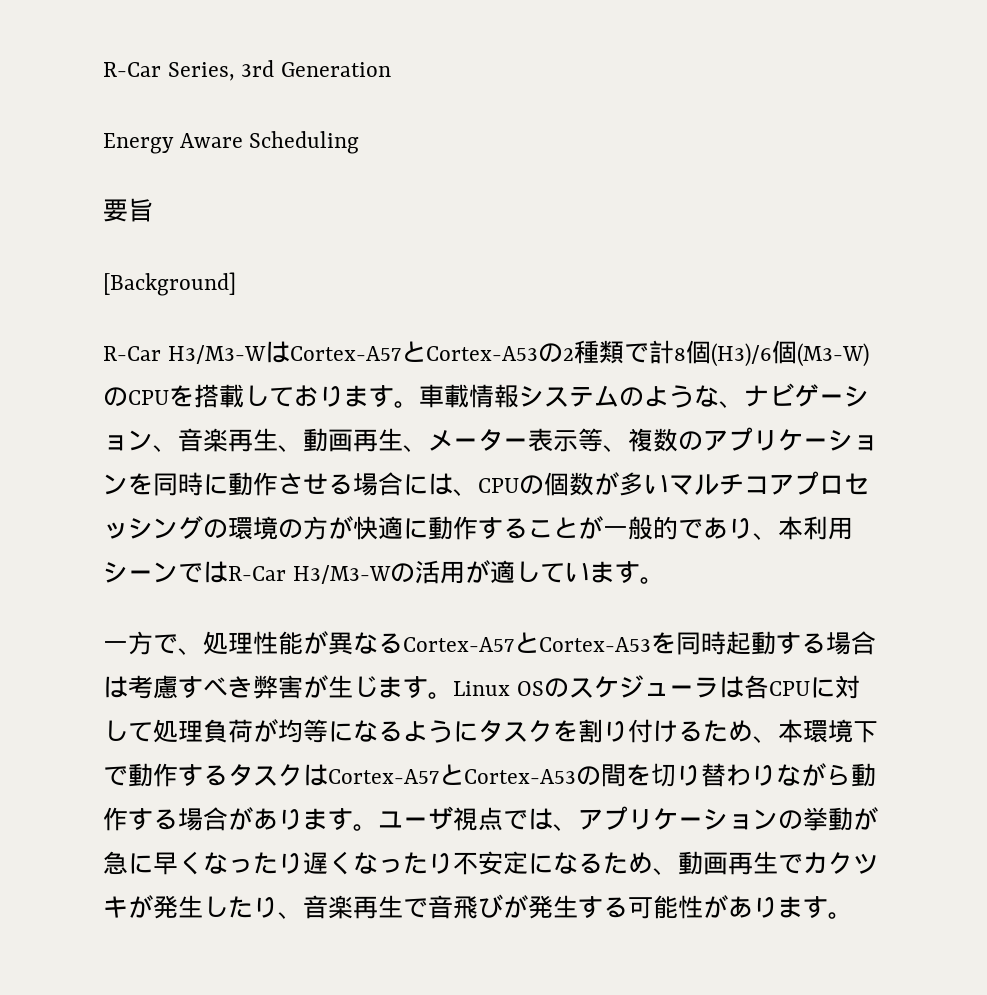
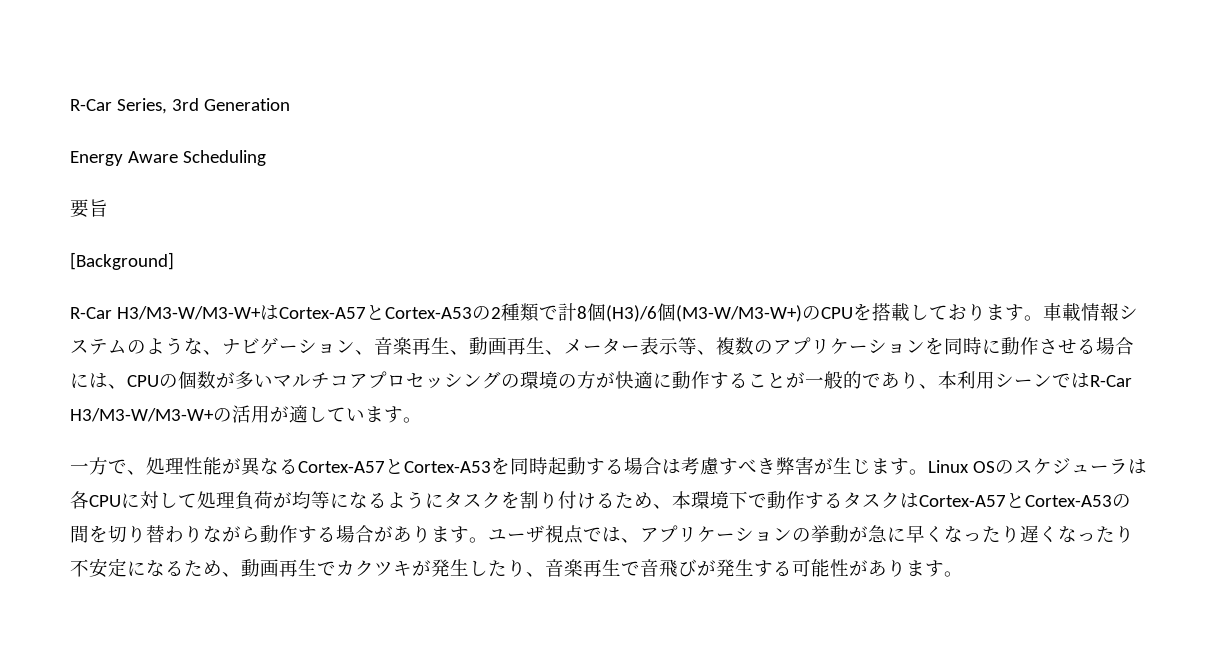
[167,345,266,364] H3/M3-W -> [116,306,261,320] H3/M3-W/M3-W+
[796,343,869,367] (M3-W) -> [675,305,802,322] (M3-W/M3-W+)
[292,565,391,584] H3/M3-W -> [70,408,214,422] H3/M3-W/M3-W+

